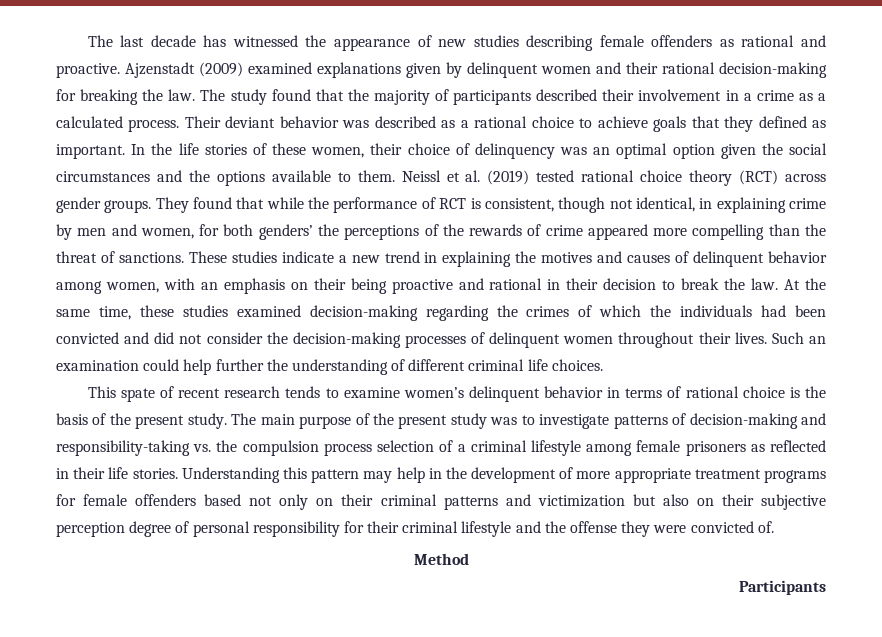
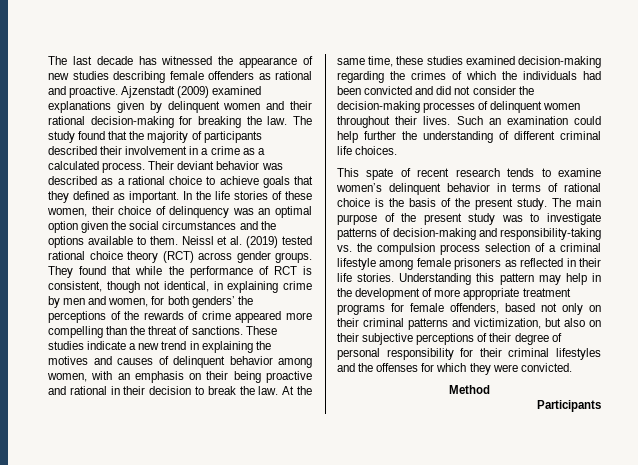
[135,494,197,506] offenders -> [450,303,499,314] offenders,
[537,495,625,507] victimization -> [474,318,541,329] victimization,
[56,522,125,537] perception -> [416,333,512,345] perceptions of their
[461,521,774,537] lifestyle and the offense they were convicted of. -> [556,348,601,360] [337,363,572,375] lifestyles and the offenses for which they were convicted.

